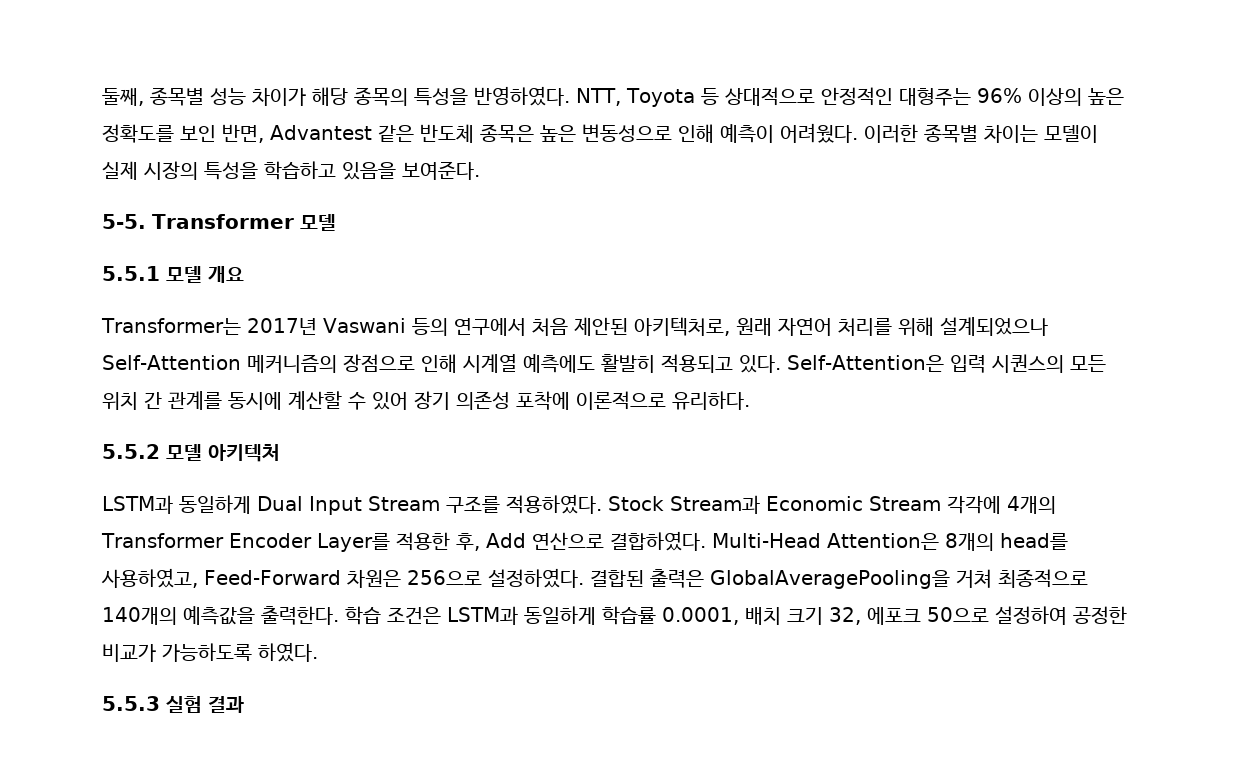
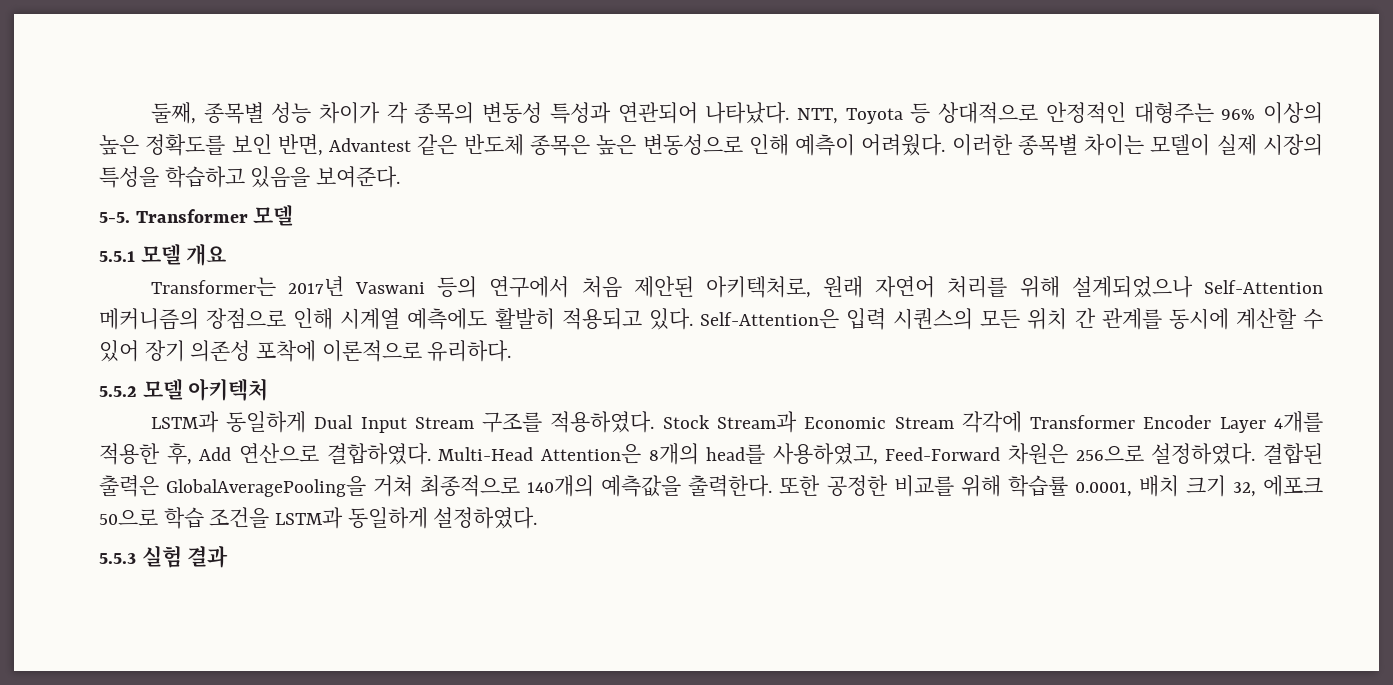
[312,86,570,106] 해당 종목의 특성을 반영하였다. -> [386,102,790,124] 각 종목의 변동성 특성과 연관되어 나타났다.
[1007,496,1056,514] 4개의 -> (1022, 422) none
[316,533,390,552] Layer를 -> [1219,411,1324,433] Layer 4개를
[345,606,596,625] 학습 조건은 LSTM과 동일하게 -> [779,475,1001,497] 또한 공정한 비교를 위해
[995,606,1127,625] [102,642,318,662] 설정하여 공정한 비교가 가능하도록 하였다. -> [163,507,538,529] 학습 조건을 LSTM과 동일하게 설정하였다.

